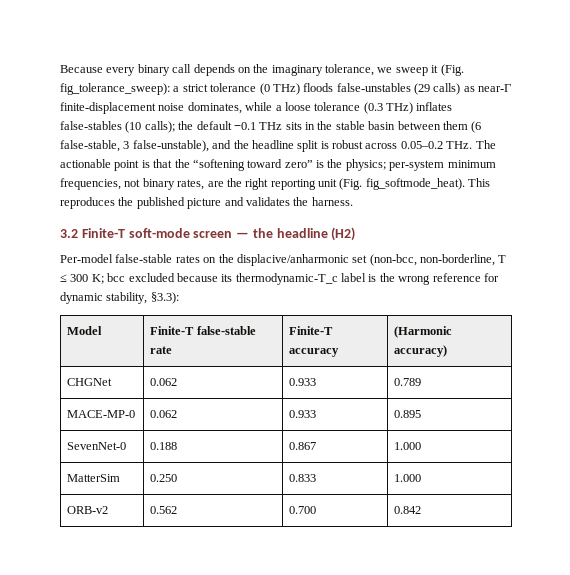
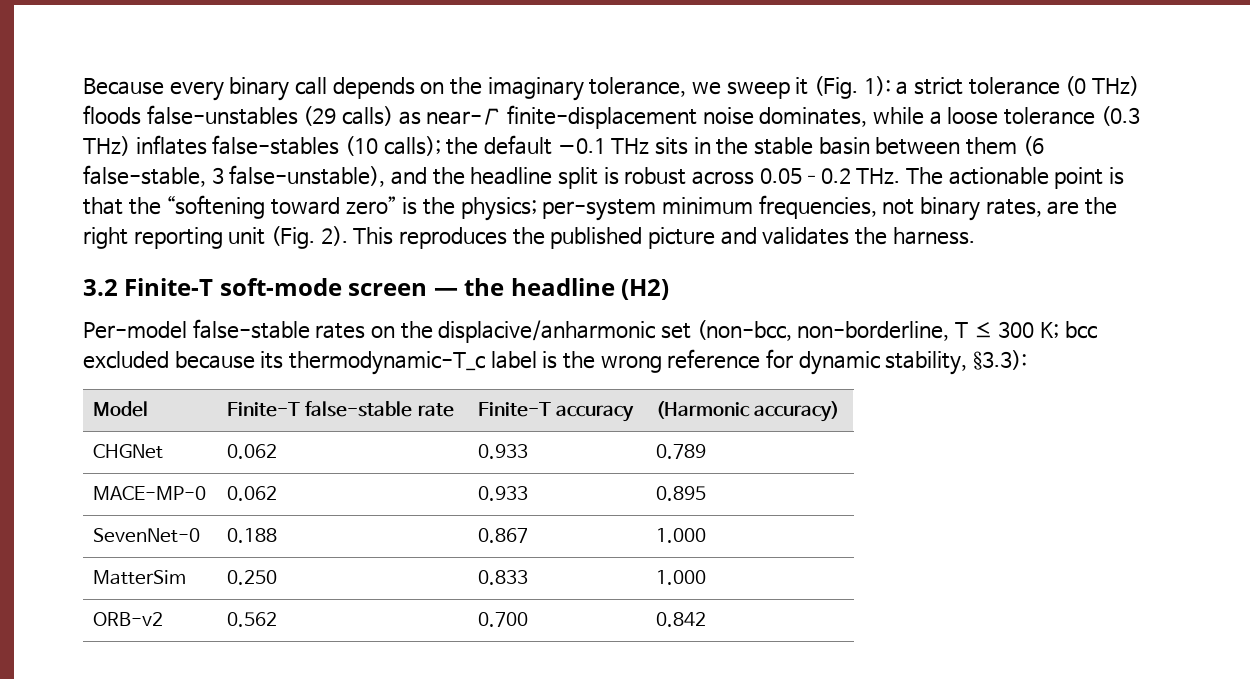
[60,83,170,95] fig_tolerance_sweep): -> [863,76,891,96] 1):
[365,178,465,190] fig_softmode_heat). -> [320,226,348,246] 2).

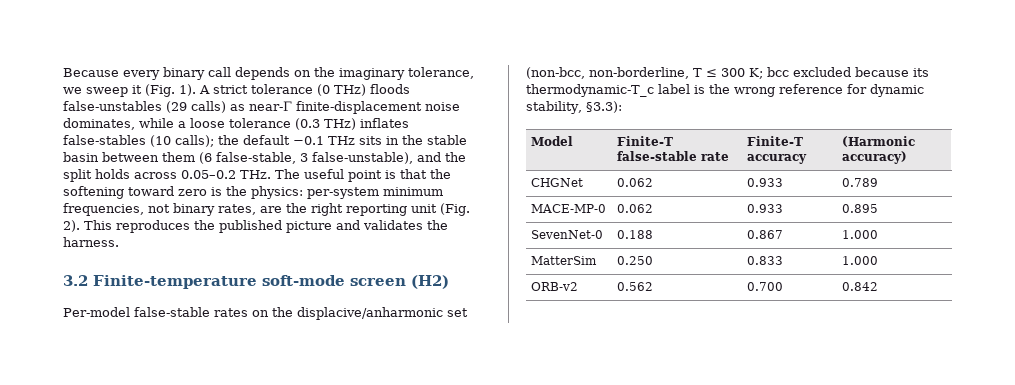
[863,76,909,96] 1): a -> [179,84,210,96] 1). A
[470,167,687,189] headline split is robust -> [63,169,130,182] split holds
[948,167,1049,185] actionable -> [304,169,344,179] useful
[166,195,537,221] “softening toward zero” is the physics; -> [63,186,303,199] softening toward zero is the physics:
[124,278,214,296] Finite-T -> [93,275,257,289] Finite-temperature
[433,278,615,296] — the headline -> (406, 282) none

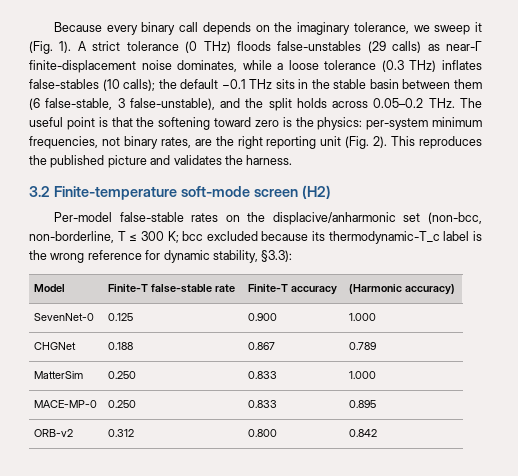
[531,178,584,187] [617,178,654,187] [747,178,784,187] [842,178,879,187] [531,204,607,213] [617,204,654,213] [747,204,784,213] [842,204,879,213] [531,230,604,239] CHGNet | 0.062 | 0.933 | 0.789 // MACE-MP-0 | 0.062 | 0.933 | 0.895 // SevenNet-0 -> [34,313,95,321] [108,313,134,321] [248,313,278,321] [349,313,377,321] [34,342,77,350] SevenNet-0 | 0.125 | 0.900 | 1.000 // CHGNet
[842,230,879,239] 1.000 -> [349,342,377,350] 0.789
(879, 260) none -> [34,400,98,408] [108,400,137,408] [248,400,278,408] [349,400,377,408] // MACE-MP-0 | 0.250 | 0.833 | 0.895
[617,282,654,291] [747,282,784,291] 0.562 | 0.700 -> [108,429,135,437] [248,429,278,437] 0.312 | 0.800

